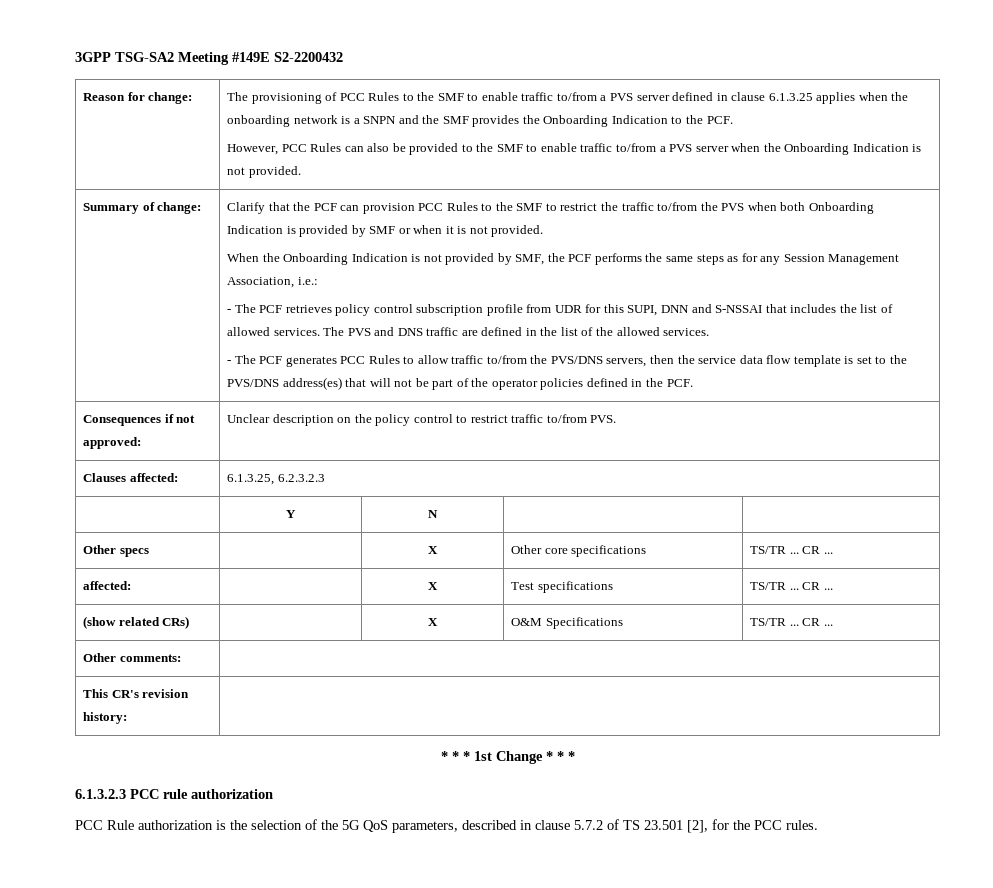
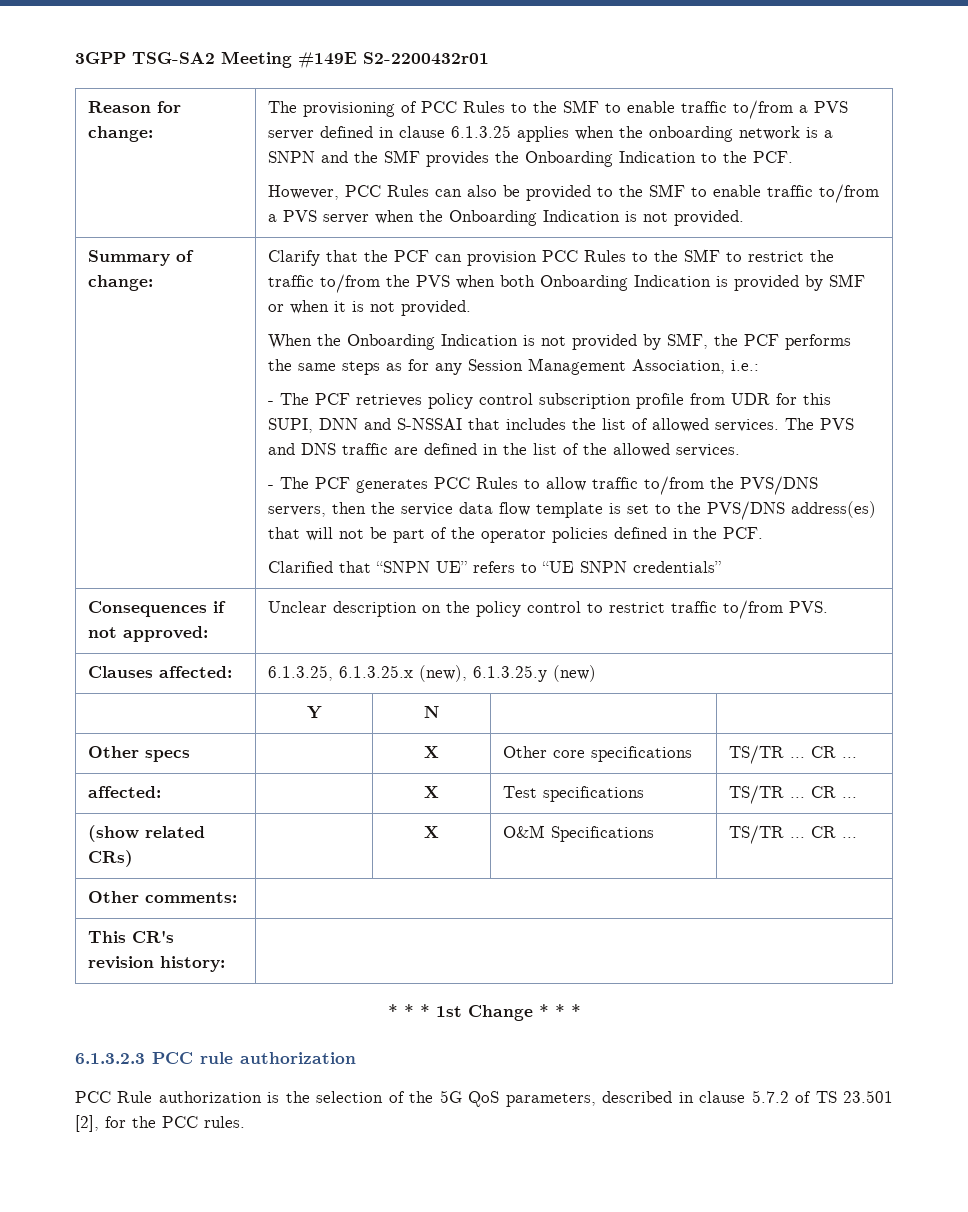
[274,52,343,62] S2-2200432 -> [363,52,489,65] S2-2200432r01
(693, 383) none -> [267,561,721,573] // Clarified that “SNPN UE” refers to “UE SNPN credentials”
[277,474,325,482] 6.2.3.2.3 -> [338,665,596,682] 6.1.3.25.x (new), 6.1.3.25.y (new)

